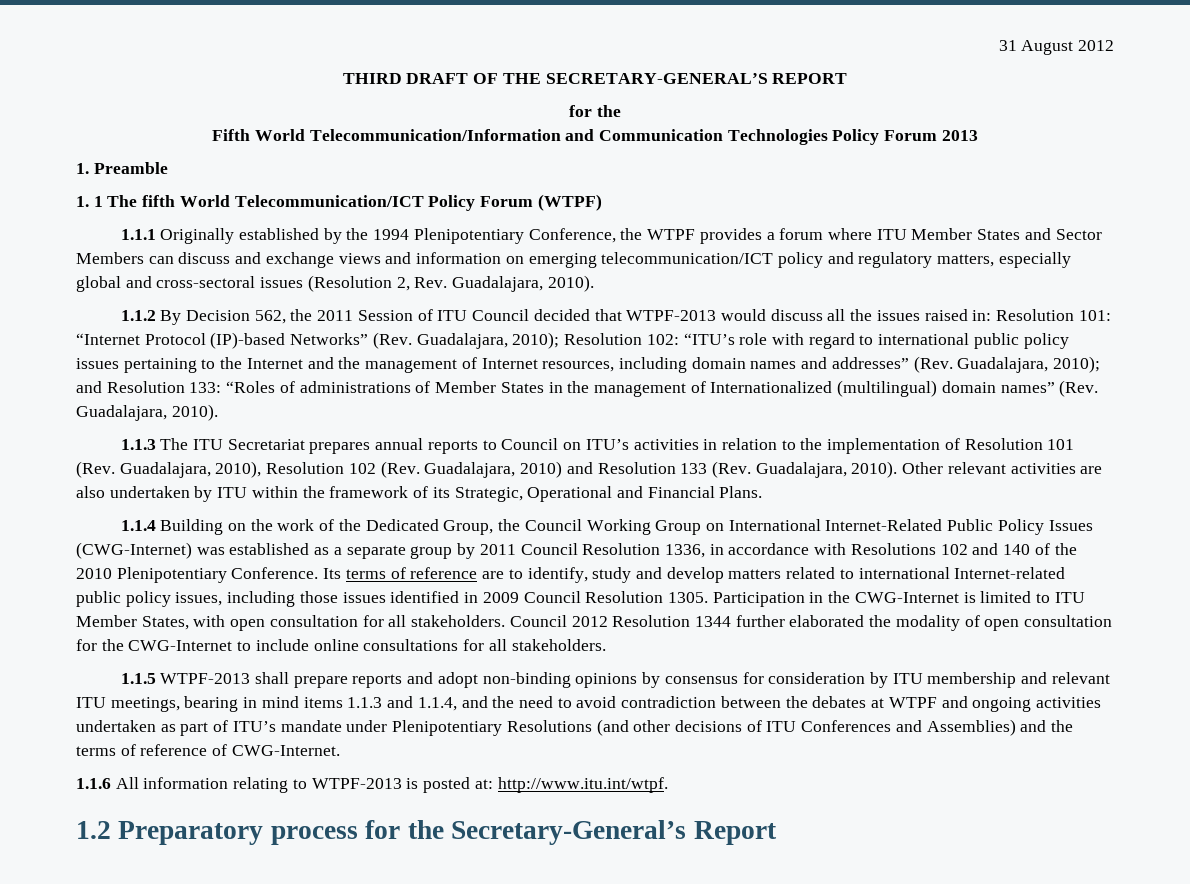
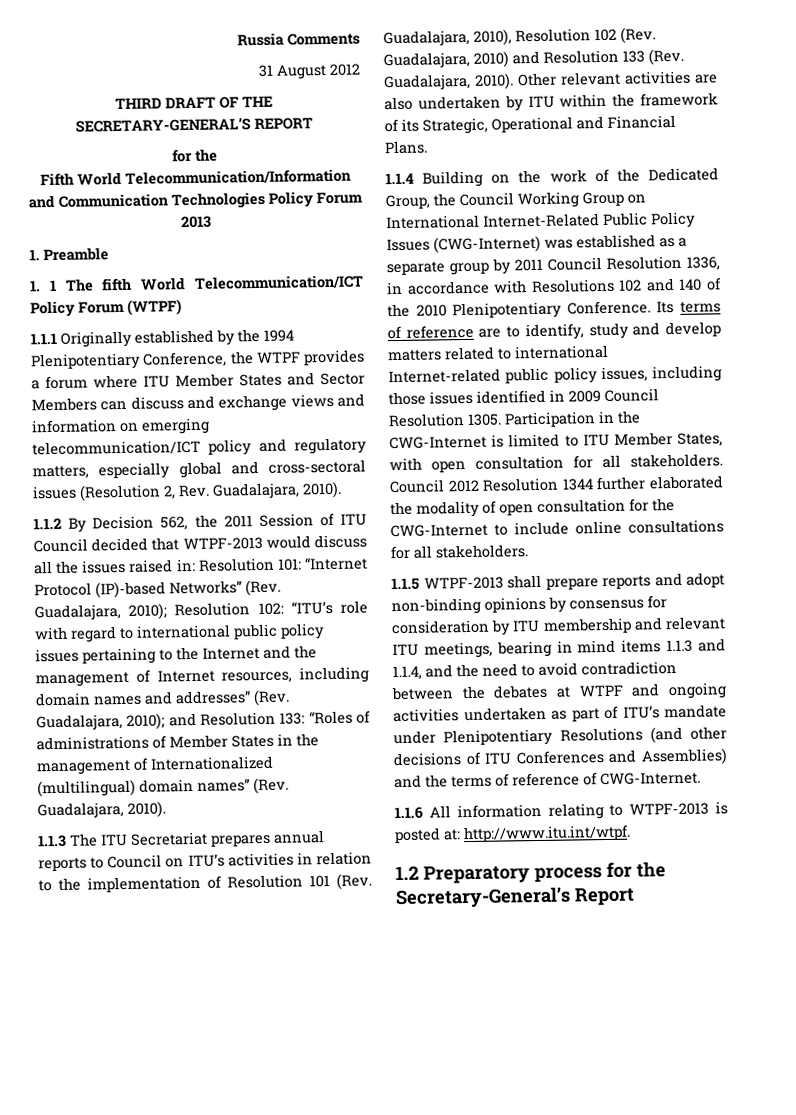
(998, 45) none -> [237,32,360,47] Russia Comments //

